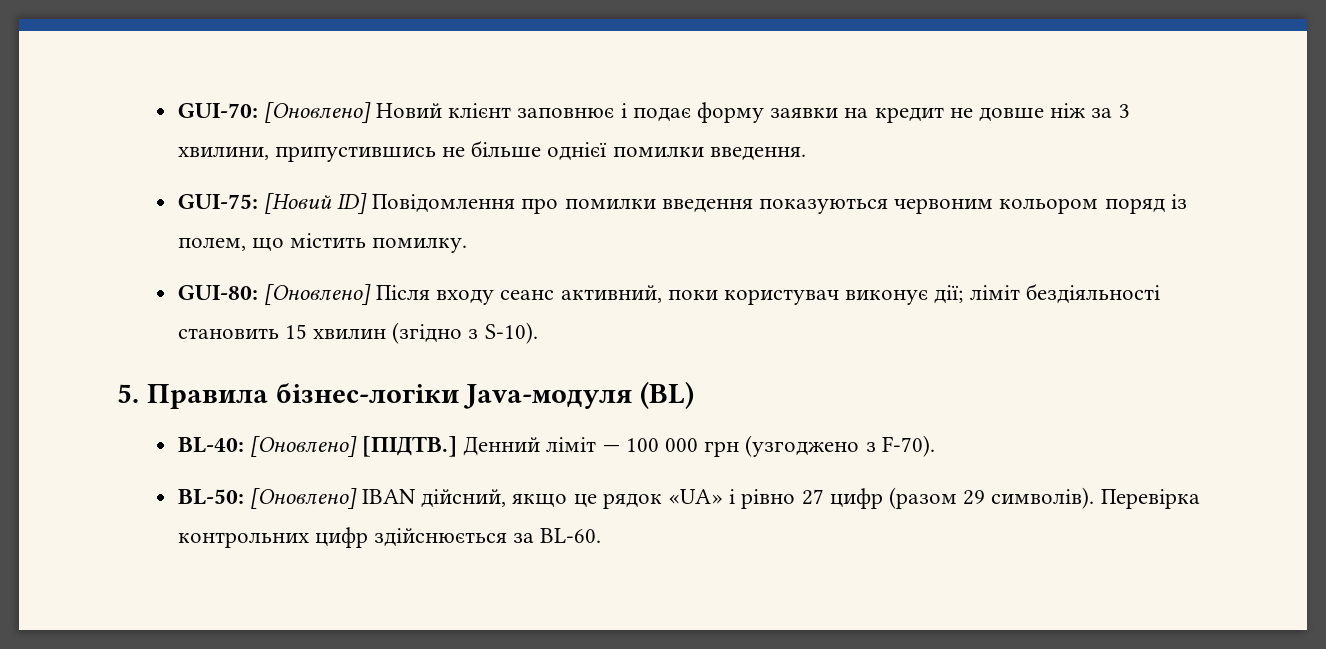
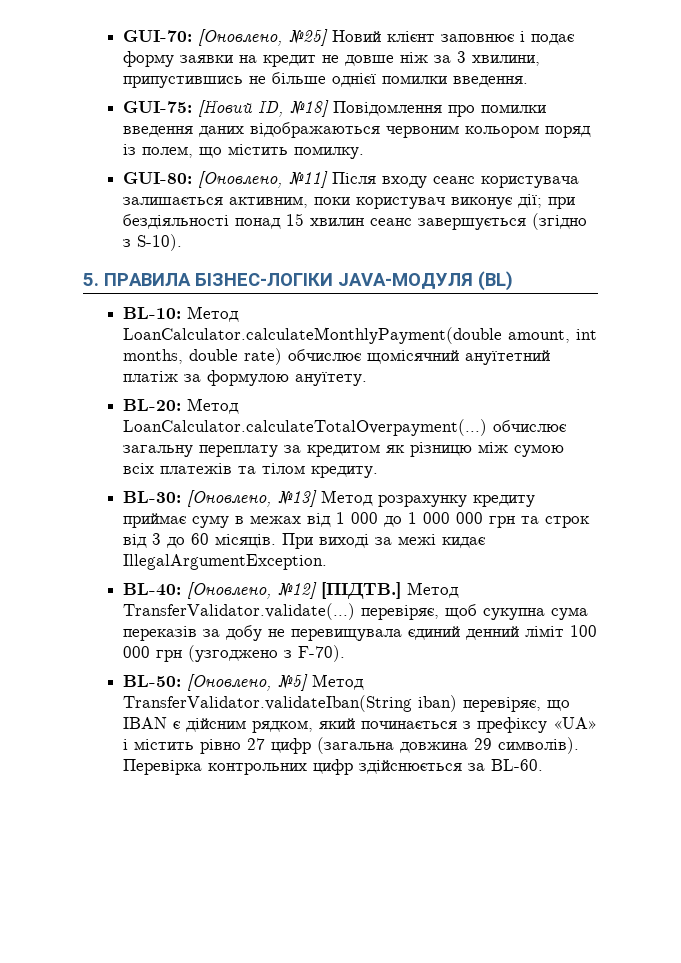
[263,102,371,123] [Оновлено] -> [198,29,329,46] [Оновлено, №25]
[336,193,367,214] ID] -> [258,100,330,117] ID, №18]
[759,198,889,214] показуються -> [199,122,381,138] даних відображаються
[263,284,371,305] [Оновлено] -> [198,171,329,188] [Оновлено, №11]
[560,285,662,303] активний, -> [481,176,580,188] [123,196,309,208] користувача залишається активним,
[969,283,1160,304] [177,322,538,344] [117,381,695,409] [177,436,620,457] ліміт бездіяльності становить 15 хвилин (згідно з S-10). // 5. Правила бізнес-логіки Java-модуля (BL) // BL-40: [Оновлено] [ПІДТВ.] Денний ліміт — -> [548,197,576,209] [123,213,588,230] [123,234,183,251] [83,271,513,291] [123,306,240,322] [123,327,598,344] [123,348,551,365] [123,370,368,386] [123,398,240,414] [123,419,567,436] [123,442,565,457] [123,463,379,478] [123,490,536,507] [123,512,591,528] [123,533,486,549] [123,554,328,570] [123,582,460,599] [123,603,589,620] [123,625,565,641] при бездіяльності понад 15 хвилин сеанс завершується (згідно з S-10). // 5. ПРАВИЛА БІЗНЕС-ЛОГІКИ JAVA-МОДУЛЯ (BL) // BL-10: Метод LoanCalculator.calculateMonthlyPayment(double amount, int months, double rate) обчислює щомісячний ануїтетний платіж за формулою ануїтету. // BL-20: Метод LoanCalculator.calculateTotalOverpayment(...) обчислює загальну переплату за кредитом як різницю між сумою всіх платежів та тілом кредиту. // BL-30: [Оновлено, №13] Метод розрахунку кредиту приймає суму в межах від 1 000 до 1 000 000 грн та строк від 3 до 60 місяців. При виході за межі кидає IllegalArgumentException. // BL-40: [Оновлено, №12] [ПІДТВ.] Метод TransferValidator.validate(...) перевіряє, щоб сукупна сума переказів за добу не перевищувала єдиний денний ліміт
[249,488,662,509] [Оновлено] IBAN дійсний, якщо це рядок -> [187,674,365,691] [123,695,571,712] [123,717,548,733] [Оновлено, №5] Метод TransferValidator.validateIban(String iban) перевіряє, що IBAN є дійсним рядком, який починається з префіксу
(736, 496) none -> [134,739,195,750] містить
[889,487,958,509] (разом -> [317,737,469,754] (загальна довжина

